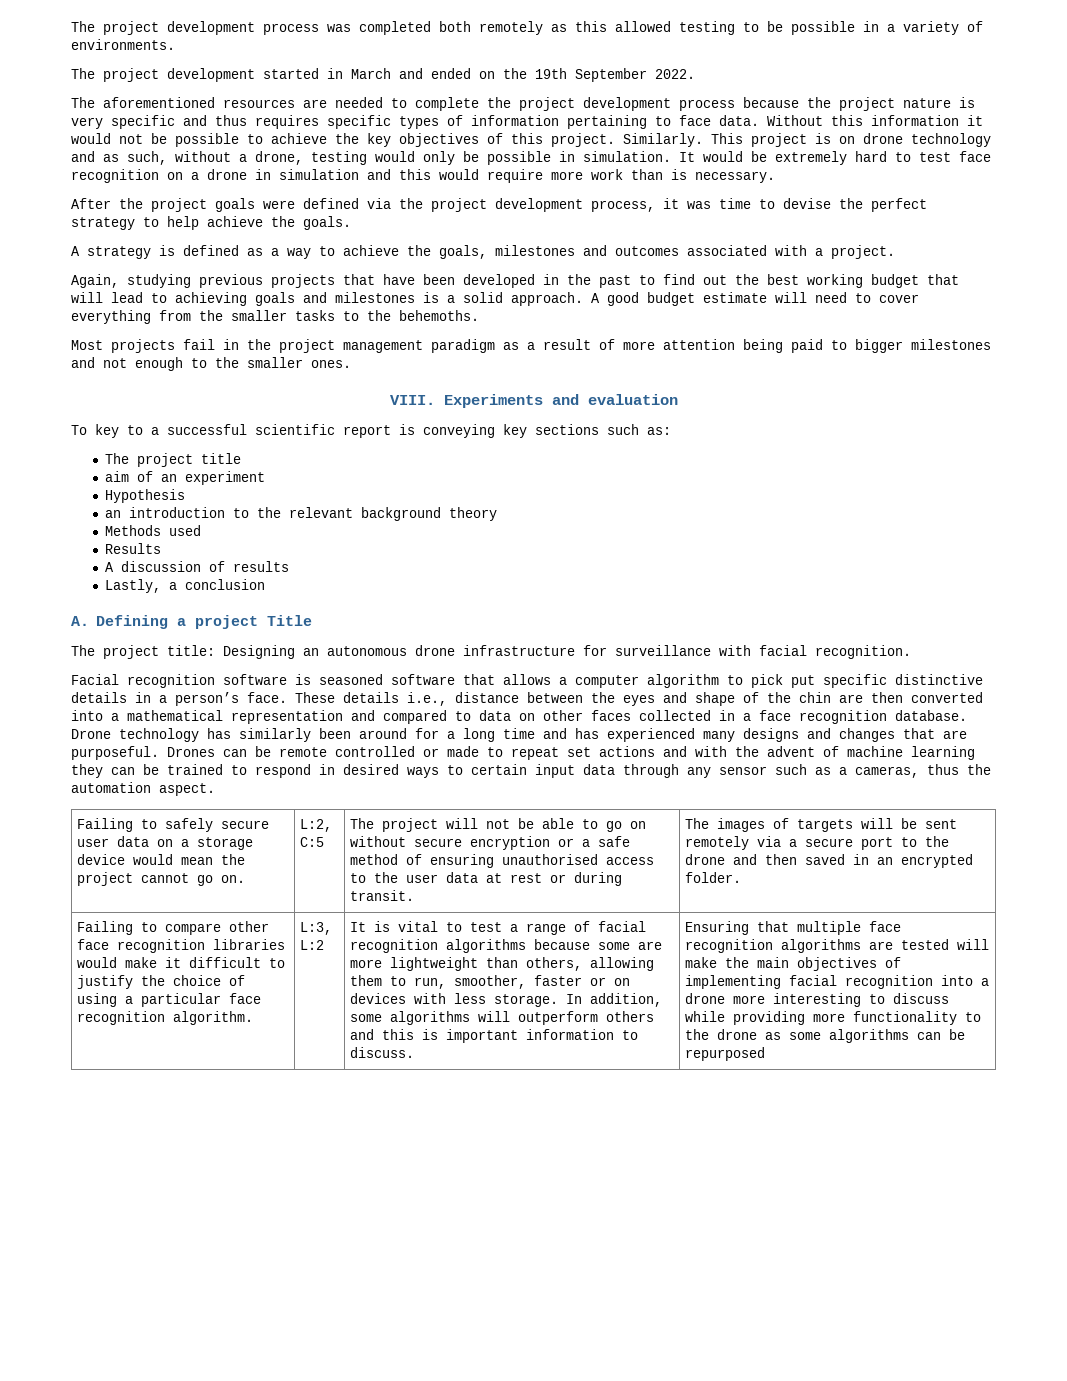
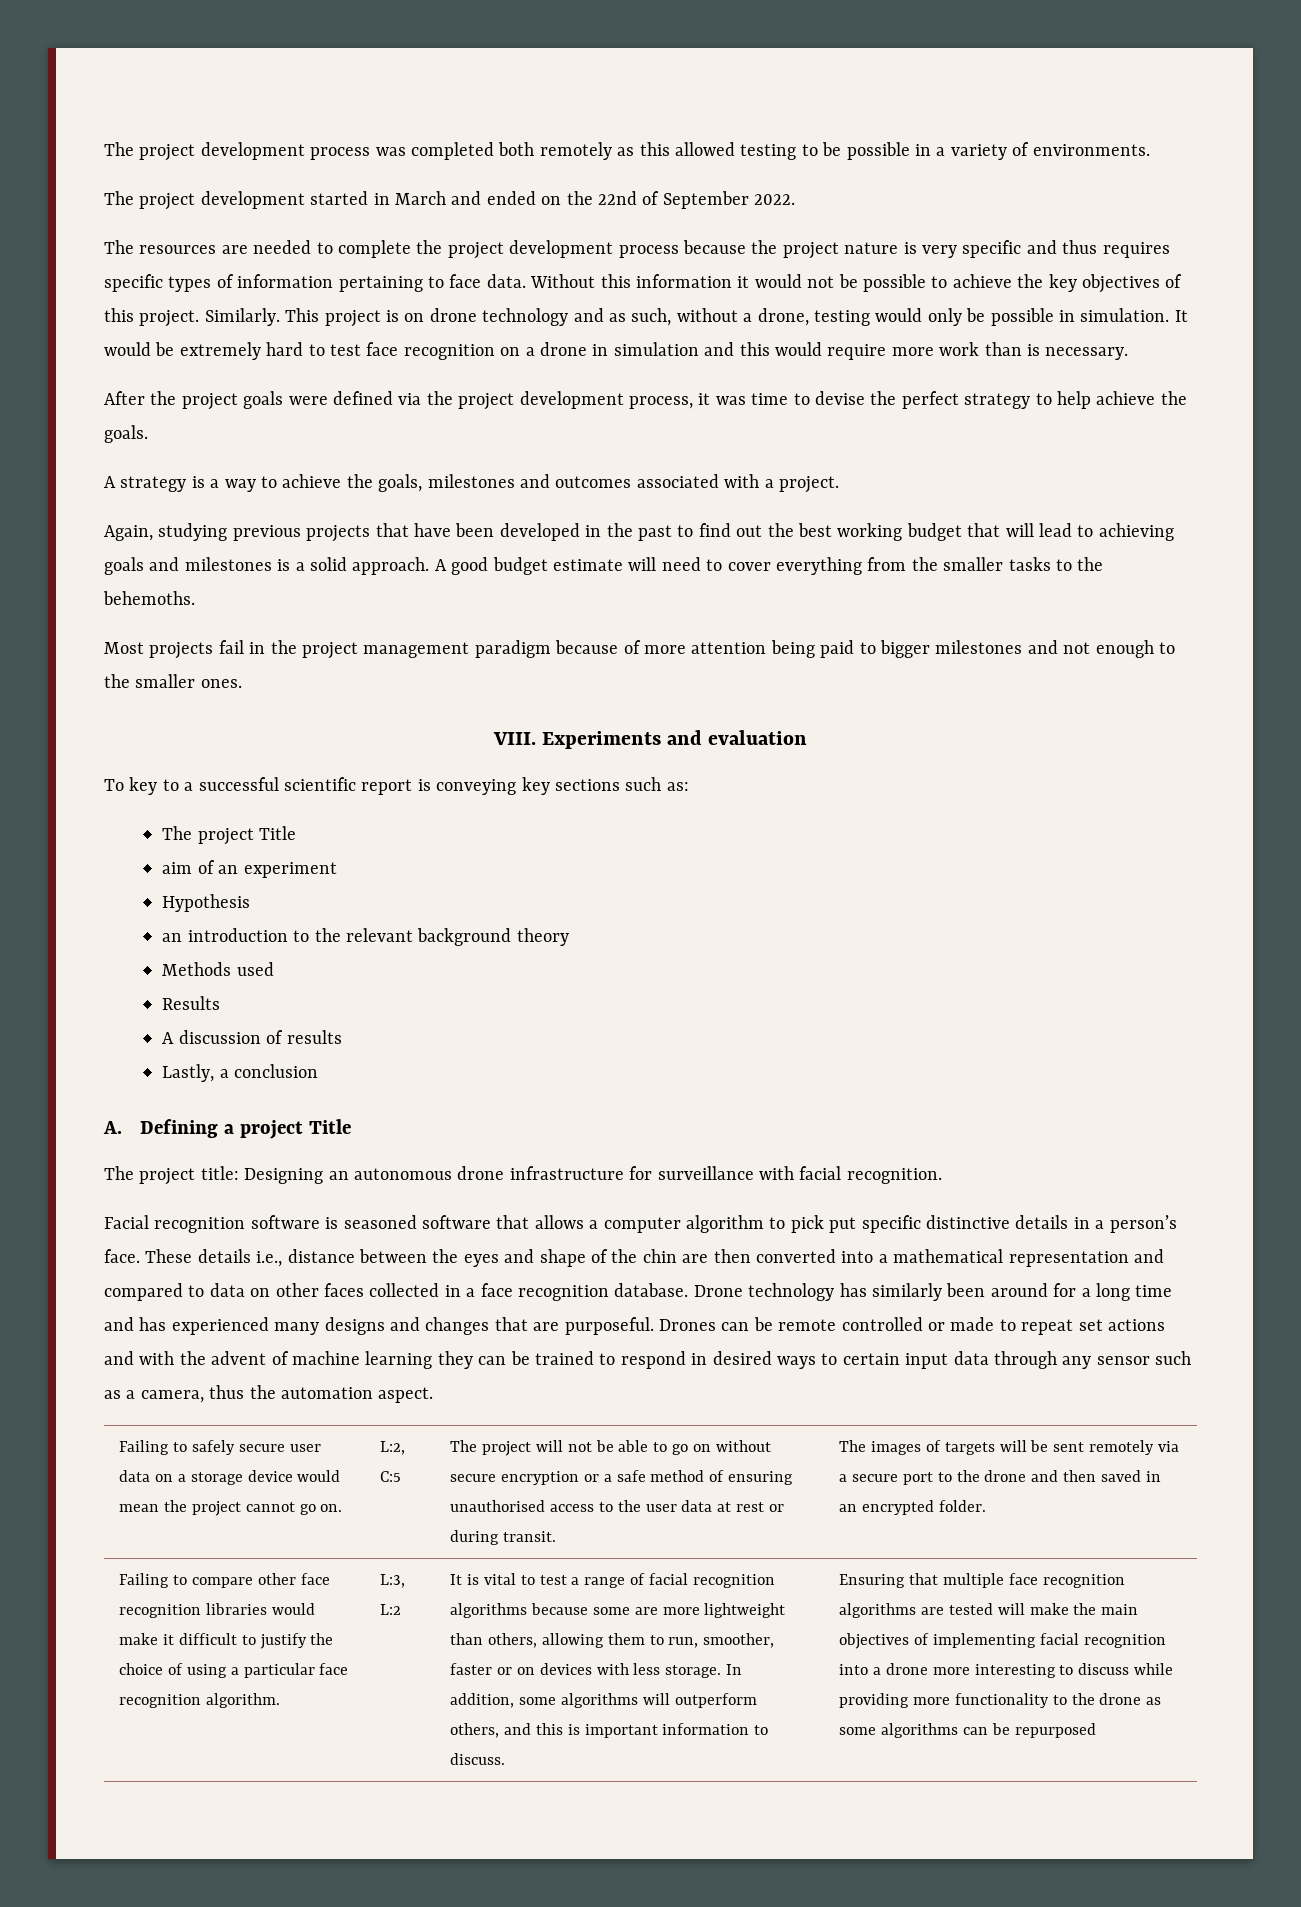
[535,68,567,79] 19th -> [597,191,660,205] 22nd of
[103,97,215,108] aforementioned -> (134, 247) none
[183,245,263,256] defined as -> (205, 482) none
[503,339,591,350] as a result -> [555,640,619,654] because
[200,453,241,464] title -> [259,826,297,840] Title
[855,766,919,778] cameras, -> [140,1390,204,1403] camera,
[606,1011,655,1022] others -> [450,1723,500,1738] others,

